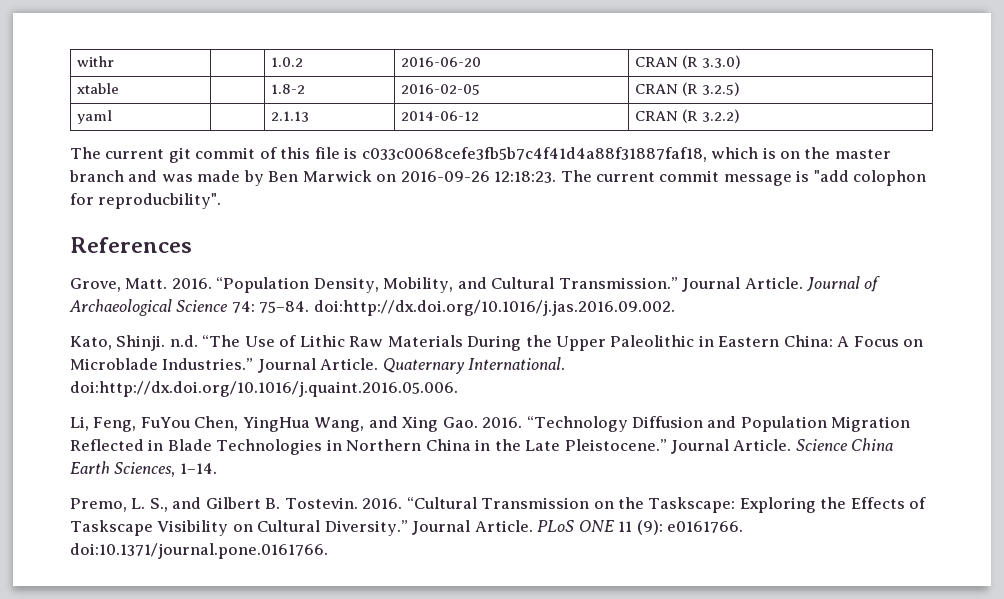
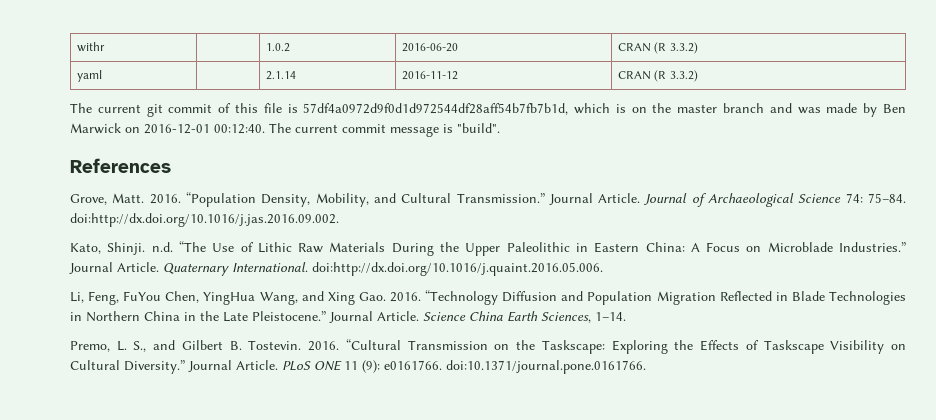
[701,55,741,69] [76,83,119,94] [270,84,305,94] [400,84,480,95] [634,82,740,96] 3.3.0) // xtable | | 1.8-2 | 2016-02-05 | CRAN (R 3.2.5) -> [669,42,698,54] 3.3.2)
[270,111,309,122] [400,111,479,121] [634,109,740,123] 2.1.13 | 2014-06-12 | CRAN (R 3.2.2) -> [265,71,296,80] [401,71,458,80] [617,70,698,82] 2.1.14 | 2016-11-12 | CRAN (R 3.3.2)
[361,147,707,162] c033c0068cefe3fb5b7c4f41d4a88f31887faf18, -> [303,103,569,115] 57df4a0972d9f0d1d972544df28aff54b7fb7b1d,
[400,171,557,183] 2016-09-26 12:18:23. -> [144,124,265,134] 2016-12-01 00:12:40.
[813,170,927,186] [70,193,222,209] "add colophon for reproducbility". -> [457,123,500,133] "build".

